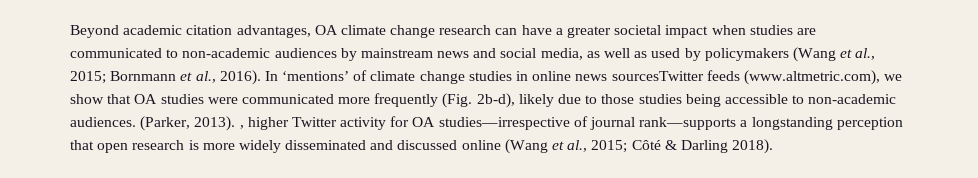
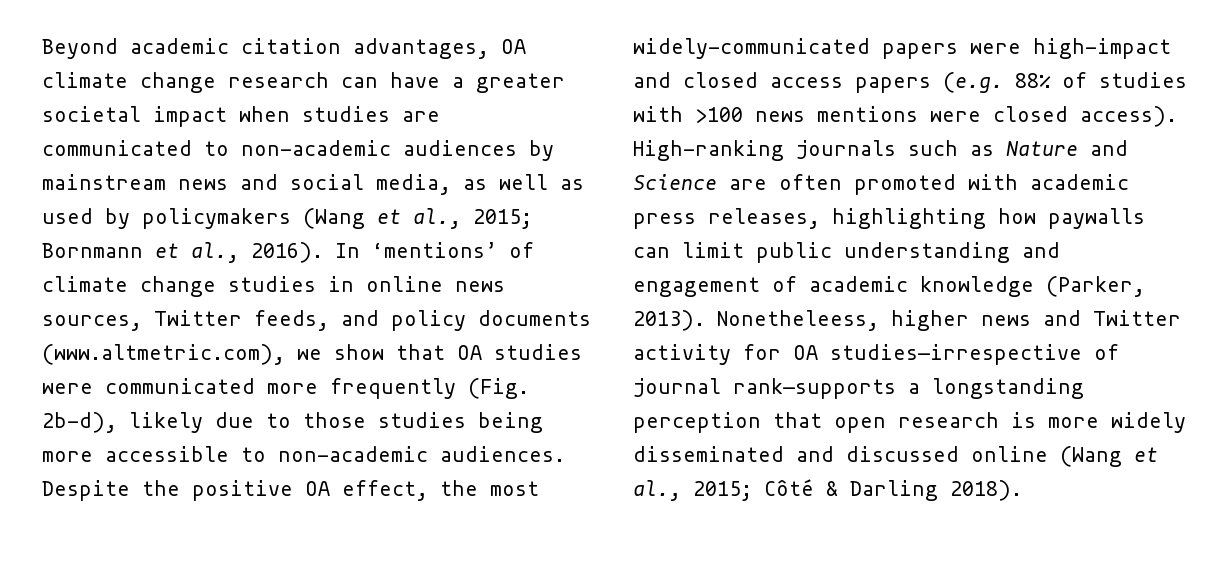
[611,70,740,81] sourcesTwitter feeds -> [42,310,591,331] sources, Twitter feeds, and policy documents
(721, 100) none -> [42,451,93,462] more
[140,116,289,131] (Parker, 2013). , higher -> [42,480,539,501] [633,38,1171,59] [633,72,1187,93] [633,106,1177,127] [633,140,1128,161] [633,174,1129,195] [633,208,1145,229] [633,242,1060,263] [633,276,1145,297] [633,310,1081,331] Despite the positive OA effect, the most widely-communicated papers were high-impact and closed access papers (e.g. 88% of studies with >100 news mentions were closed access). High-ranking journals such as Nature and Science are often promoted with academic press releases, highlighting how paywalls can limit public understanding and engagement of academic knowledge (Parker, 2013). Nonetheleess, higher news and

